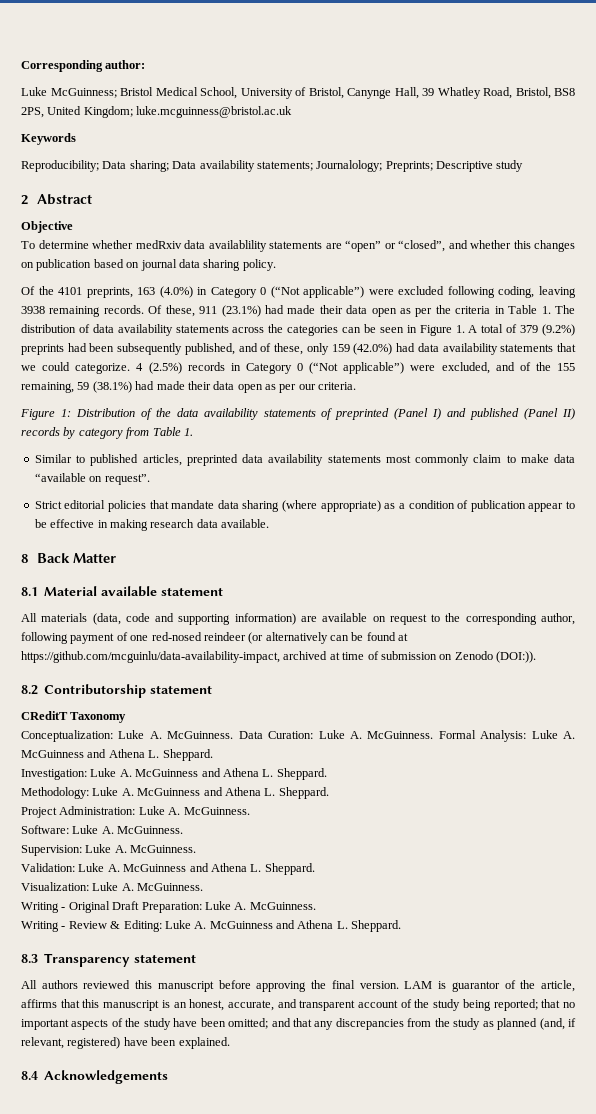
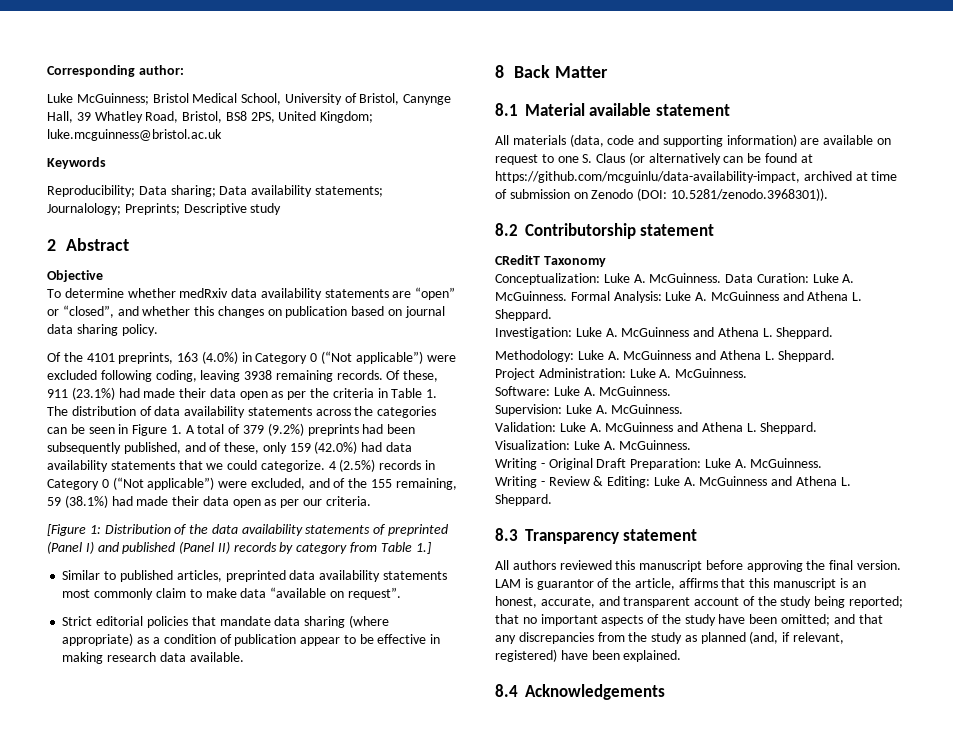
[208,240,267,252] availablility -> [260,288,322,300] availability
[20,409,55,420] Figure -> [47,524,86,536] [Figure
[183,428,193,436] 1. -> [415,542,431,554] 1.]
[445,613,575,625] [21,632,246,644] the corresponding author, following payment of one red-nosed reindeer -> [557,153,626,163] one S. Claus
[496,651,536,663] (DOI:)). -> [637,188,828,201] (DOI: 10.5281/zenodo.3968301)).

